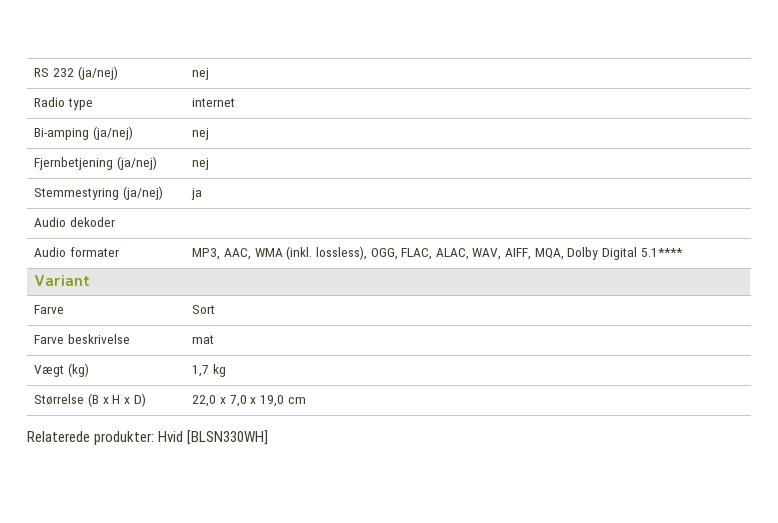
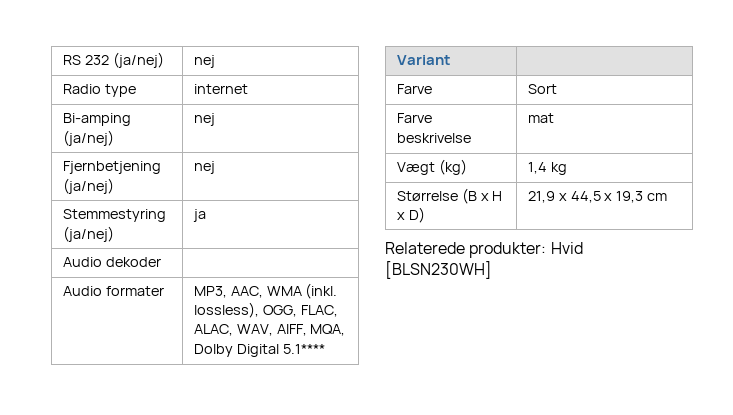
[192,365,210,377] 1,7 -> [527,162,547,174] 1,4
[192,395,284,407] 22,0 x 7,0 x 19,0 -> [527,191,644,203] 21,9 x 44,5 x 19,3
[187,430,269,445] [BLSN330WH] -> [385,261,492,279] [BLSN230WH]

